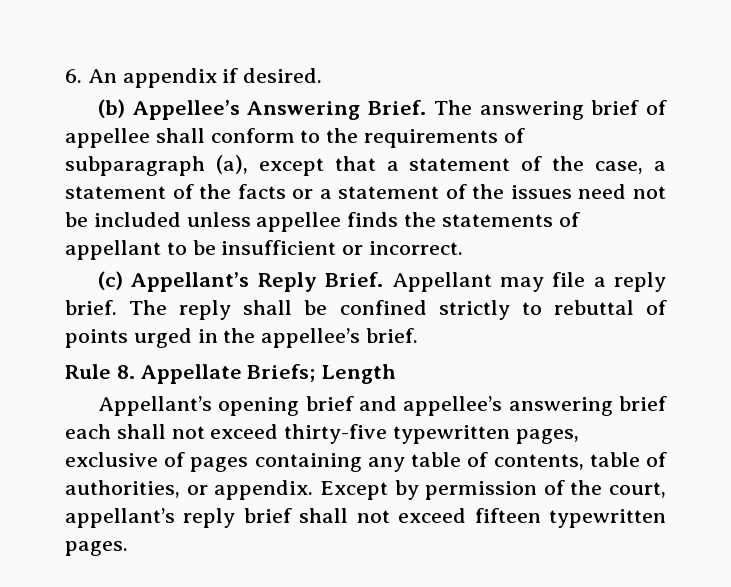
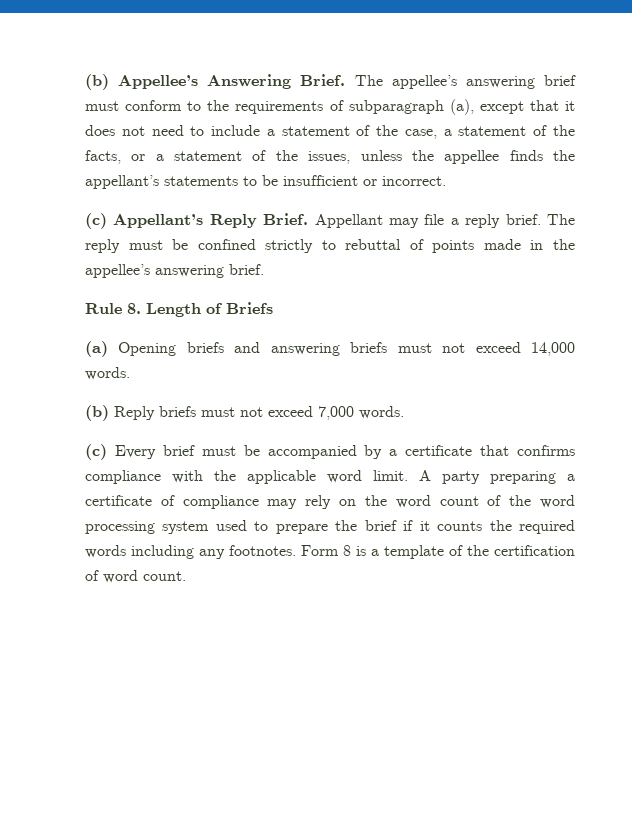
[65,68,323,88] 6. An appendix if desired. // -> (85, 82) none
[479,100,667,120] [65,128,205,148] answering brief of appellee shall -> [391,75,577,89] [85,101,119,111] appellee’s answering brief must
(376, 163) none -> [565,101,576,111] [85,125,261,136] it does not need to include
[237,184,286,199] facts -> [85,150,121,164] facts,
[510,184,666,199] [65,212,580,232] [65,240,161,260] issues need not be included unless appellee finds the statements of appellant -> [308,150,575,164] [85,175,238,189] issues, unless the appellee finds the appellant’s statements
[243,300,293,315] shall -> [128,240,163,250] must
[133,328,192,348] urged -> [483,239,521,250] made
(361, 338) none -> [155,265,224,278] answering
[140,364,316,384] Appellate Briefs; -> (141, 308) none
[98,396,667,416] [65,424,579,444] [65,452,667,472] [65,480,666,500] [65,508,667,528] [65,541,128,556] // Appellant’s opening brief and appellee’s answering brief each shall not exceed thirty-five typewritten pages, exclusive of pages containing any table of contents, table of authorities, or appendix. Except by permission of the court, appellant’s reply brief shall not exceed fifteen typewritten pages. -> [206,302,273,314] [85,341,575,357] [85,367,130,380] [85,405,404,421] [85,444,575,460] [85,470,575,484] [85,495,575,509] [85,520,575,534] [85,545,575,559] [85,570,186,583] of Briefs // (a) Opening briefs and answering briefs must not exceed 14,000 words. // (b) Reply briefs must not exceed 7,000 words. // (c) Every brief must be accompanied by a certificate that confirms compliance with the applicable word limit. A party preparing a certificate of compliance may rely on the word count of the word processing system used to prepare the brief if it counts the required words including any footnotes. Form 8 is a template of the certification of word count.

